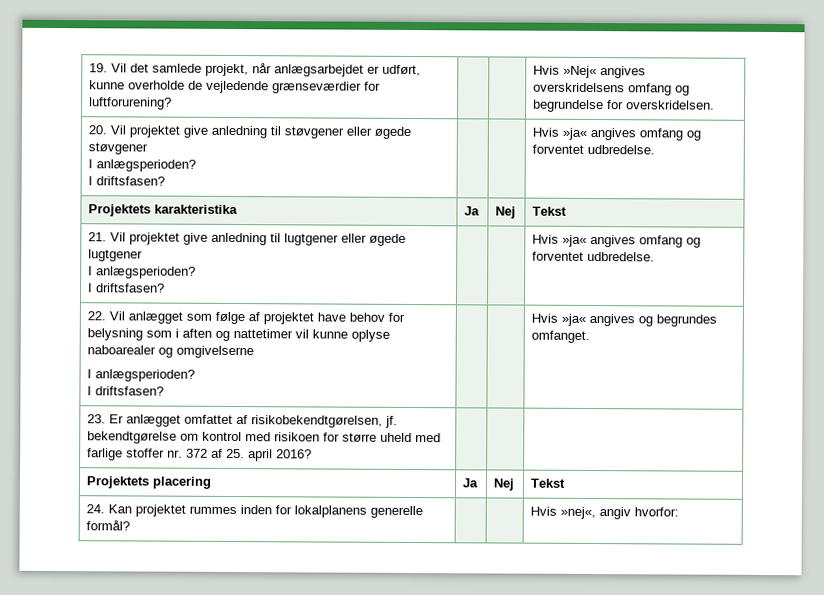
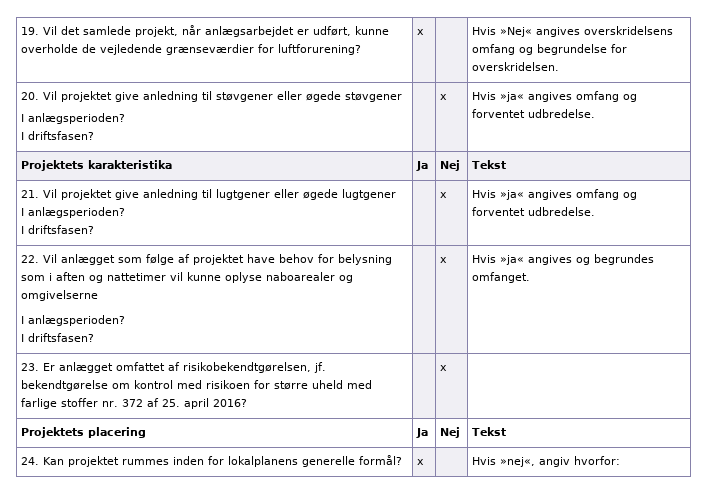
(172, 103) none -> [417,29,425,35] x
(165, 181) none -> [440,94,448,100] x
(165, 288) none -> [440,192,448,198] x
(164, 391) none -> [440,257,448,263] x
(312, 454) none -> [440,365,448,371] x
(130, 525) none -> [417,459,425,465] x

